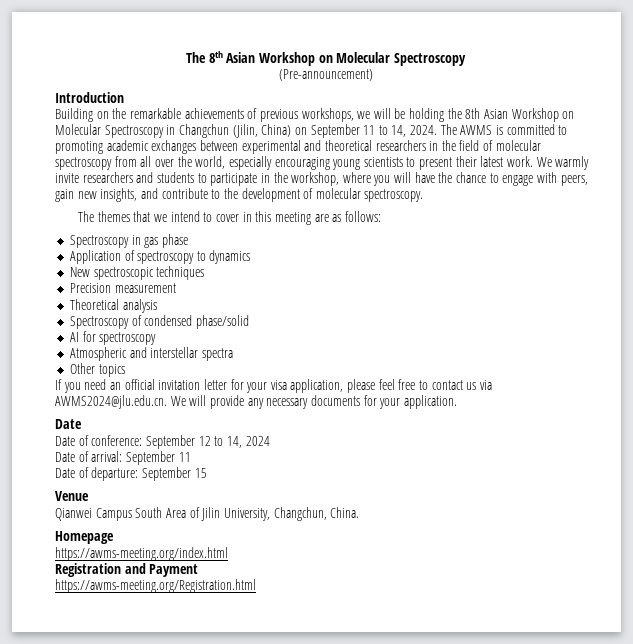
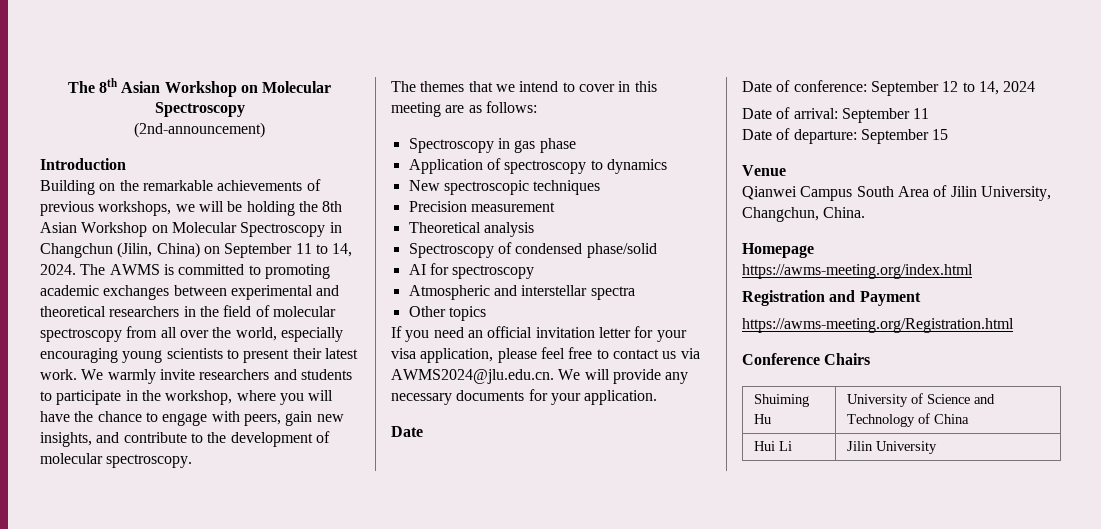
[278,69,373,81] (Pre-announcement) -> [134,122,265,138] (2nd-announcement)
(256, 586) none -> [742,353,871,365] [754,394,810,407] [754,414,772,424] [847,393,996,407] [847,413,970,427] [754,441,793,451] [847,441,938,454] // Conference Chairs // Shuiming Hu | University of Science and Technology of China // Hui Li | Jilin University

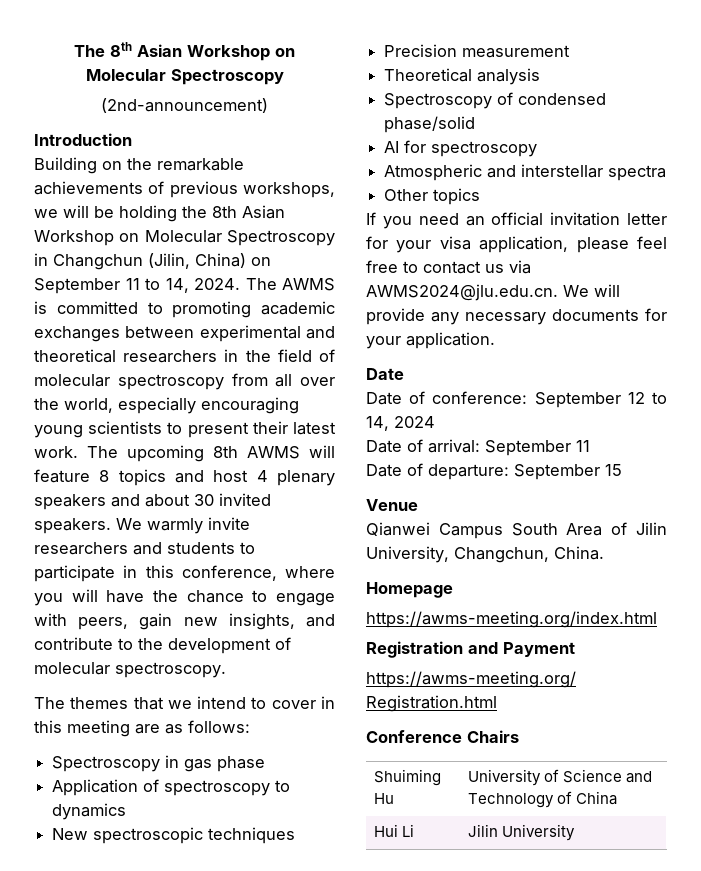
(77, 374) none -> [87,445,335,462] [34,469,335,486] [34,493,271,510] [34,518,111,534] The upcoming 8th AWMS will feature 8 topics and host 4 plenary speakers and about 30 invited speakers.
[141,390,233,405] the workshop, -> [145,565,277,581] this conference,

